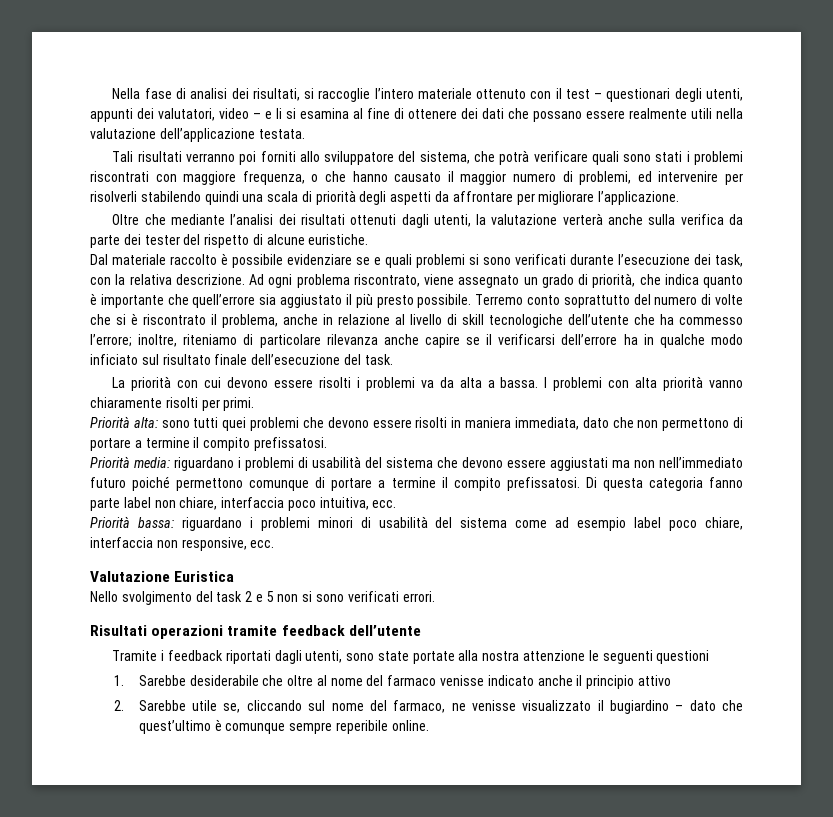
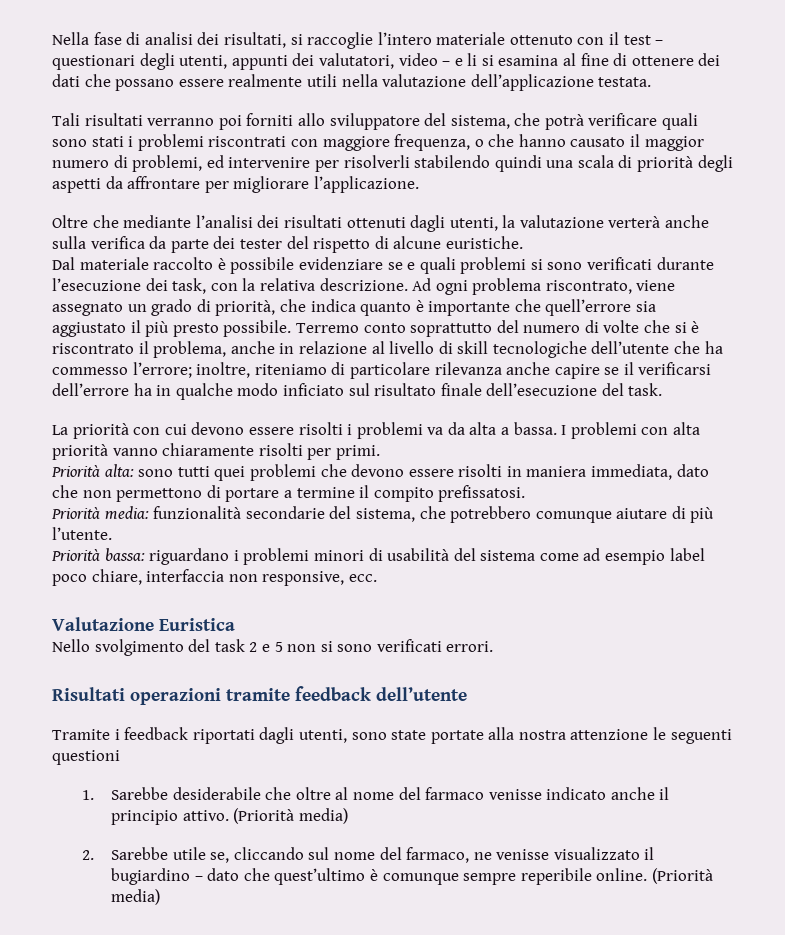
[174,456,743,471] [90,476,743,491] [90,497,397,511] riguardano i problemi di usabilità del sistema che devono essere aggiustati ma non nell’immediato futuro poiché permettono comunque di portare a termine il compito prefissatosi. Di questa categoria fanno parte label non chiare, interfaccia poco intuitiva, ecc. -> [153,506,715,523] [52,527,112,540] funzionalità secondarie del sistema, che potrebbero comunque aiutare di più l’utente.
[637,675,671,686] attivo -> [182,808,348,824] attivo. (Priorità media)
(429, 725) none -> [651,868,713,884] [110,889,160,905] (Priorità media)

